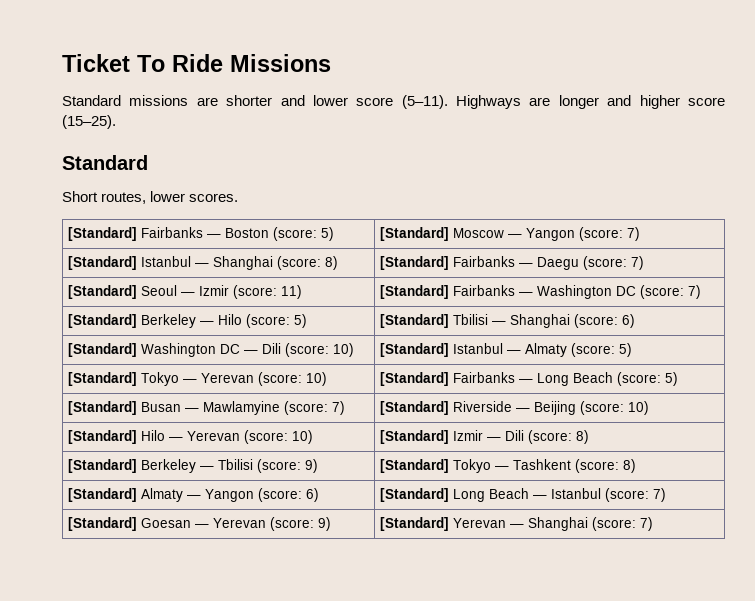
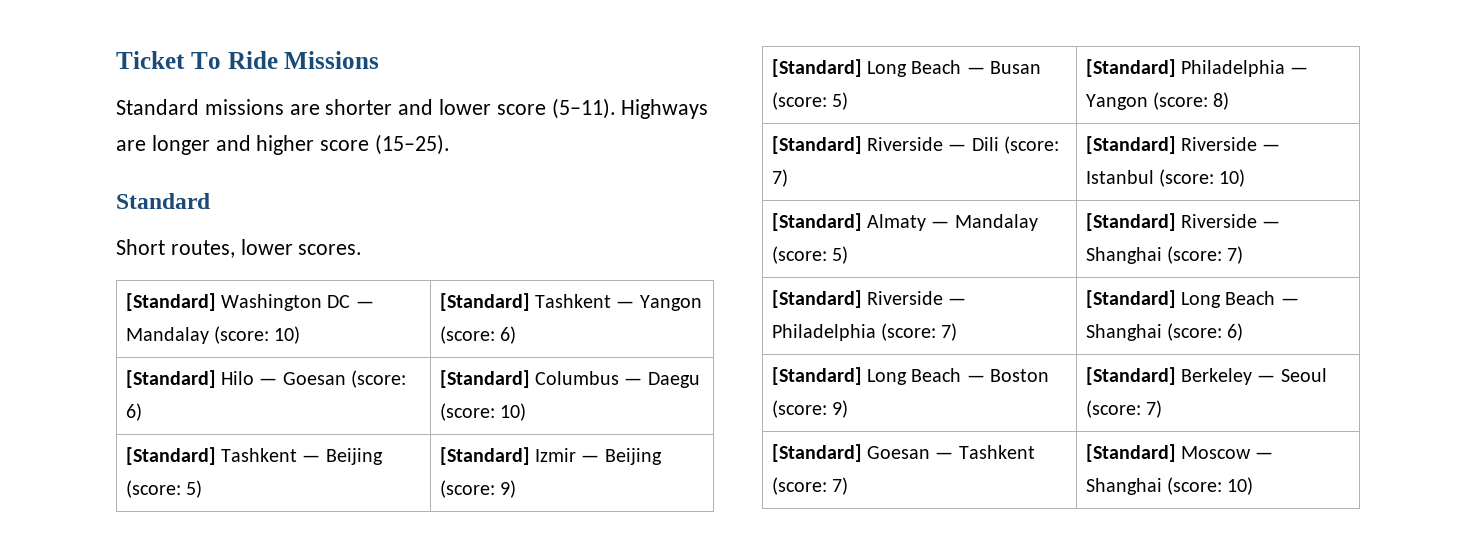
[141,227,335,241] [380,227,641,241] [68,256,339,270] [380,256,645,270] [68,285,303,299] [380,285,702,299] [68,314,308,328] [380,314,489,328] Fairbanks — Boston (score: 5) | [Standard] Moscow — Yangon (score: 7) // [Standard] Istanbul — Shanghai (score: 8) | [Standard] Fairbanks — Daegu (score: 7) // [Standard] Seoul — Izmir (score: 11) | [Standard] Fairbanks — Washington DC (score: 7) // [Standard] Berkeley — Hilo (score: 5) | [Standard] Tbilisi -> [221,294,374,311] [125,326,301,344] [439,293,702,311] [439,326,517,344] [125,370,406,388] [125,403,142,421] [439,370,700,388] [439,403,527,421] [125,447,383,465] [125,480,203,498] [439,447,662,465] [439,480,517,498] [771,59,1041,77] [771,92,849,110] [1085,59,1309,77] [1085,92,1230,110] [771,136,1059,154] [771,169,788,187] [1085,136,1281,154] [1085,169,1246,187] [771,213,1038,231] [771,246,849,264] [1085,213,1281,231] [1085,246,1244,264] [771,290,967,308] [771,323,958,341] [1085,290,1276,308] Washington DC — Mandalay (score: 10) | [Standard] Tashkent — Yangon (score: 6) // [Standard] Hilo — Goesan (score: 6) | [Standard] Columbus — Daegu (score: 10) // [Standard] Tashkent — Beijing (score: 5) | [Standard] Izmir — Beijing (score: 9) // [Standard] Long Beach — Busan (score: 5) | [Standard] Philadelphia — Yangon (score: 8) // [Standard] Riverside — Dili (score: 7) | [Standard] Riverside — Istanbul (score: 10) // [Standard] Almaty — Mandalay (score: 5) | [Standard] Riverside — Shanghai (score: 7) // [Standard] Riverside — Philadelphia (score: 7) | [Standard] Long Beach
[141,343,355,357] [380,343,633,357] [68,372,328,386] [380,372,679,386] [68,401,346,415] [380,401,650,415] [68,430,314,444] [380,430,590,444] [68,459,319,473] [380,459,637,473] [68,488,320,502] [380,488,602,502] Washington DC — Dili (score: 10) | [Standard] Istanbul — Almaty (score: 5) // [Standard] Tokyo — Yerevan (score: 10) | [Standard] Fairbanks — Long Beach (score: 5) // [Standard] Busan — Mawlamyine (score: 7) | [Standard] Riverside — Beijing (score: 10) // [Standard] Hilo — Yerevan (score: 10) | [Standard] Izmir — Dili (score: 8) // [Standard] Berkeley — Tbilisi (score: 9) | [Standard] Tokyo — Tashkent (score: 8) // [Standard] Almaty — Yangon (score: 6) | [Standard] Long Beach — Istanbul -> [867,368,1049,385] [771,400,849,418] [1085,367,1327,385] Long Beach — Boston (score: 9) | [Standard] Berkeley — Seoul
[213,517,332,531] [380,517,654,531] Yerevan (score: 9) | [Standard] Yerevan — Shanghai (score: 7) -> [958,445,1035,459] [771,477,849,495] [1085,444,1274,462] [1085,477,1254,495] Tashkent (score: 7) | [Standard] Moscow — Shanghai (score: 10)

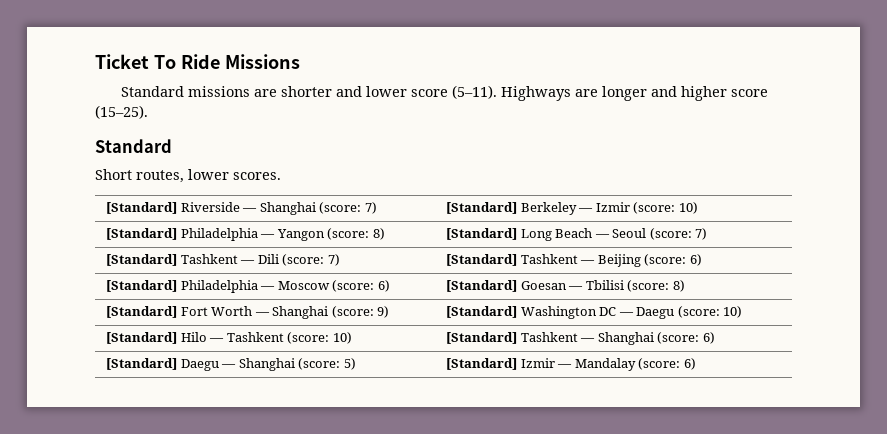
[221,294,374,311] [125,327,209,344] Washington DC — Mandalay -> [180,202,377,215] [446,202,698,215] [106,228,385,241] [446,228,708,241] [106,254,340,266] [446,254,702,267] [106,280,390,293] [446,280,685,292] [106,306,390,319] [446,306,743,319] [106,332,284,344] Riverside — Shanghai (score: 7) | [Standard] Berkeley — Izmir (score: 10) // [Standard] Philadelphia — Yangon (score: 8) | [Standard] Long Beach — Seoul (score: 7) // [Standard] Tashkent — Dili (score: 7) | [Standard] Tashkent — Beijing (score: 6) // [Standard] Philadelphia — Moscow (score: 6) | [Standard] Goesan — Tbilisi (score: 8) // [Standard] Fort Worth — Shanghai (score: 9) | [Standard] Washington DC — Daegu (score: 10) // [Standard] Hilo — Tashkent
[639,295,702,311] [439,326,517,344] [125,370,406,388] [125,403,142,421] [439,370,700,388] [439,403,527,421] [125,447,383,465] Yangon (score: 6) // [Standard] Hilo — Goesan (score: 6) | [Standard] Columbus — Daegu (score: 10) // [Standard] Tashkent — Beijing -> [597,332,715,345] [106,358,295,371] Shanghai (score: 6) // [Standard] Daegu — Shanghai
[604,448,662,465] [439,480,517,498] [771,59,1041,77] [771,92,849,110] [1085,59,1309,77] [1085,92,1230,110] [771,136,1059,154] [771,169,788,187] [1085,136,1281,154] [1085,169,1246,187] [771,213,1038,231] [771,246,849,264] [1085,213,1281,231] [1085,246,1244,264] [771,290,967,308] [771,323,958,341] [1085,290,1299,308] [1085,323,1244,341] [771,367,1049,385] [771,400,849,418] [1085,367,1327,385] [1085,400,1163,418] [771,444,1035,462] [771,477,849,495] [1085,444,1274,462] [1085,477,1254,495] Beijing (score: 9) // [Standard] Long Beach — Busan (score: 5) | [Standard] Philadelphia — Yangon (score: 8) // [Standard] Riverside — Dili (score: 7) | [Standard] Riverside — Istanbul (score: 10) // [Standard] Almaty — Mandalay (score: 5) | [Standard] Riverside — Shanghai (score: 7) // [Standard] Riverside — Philadelphia (score: 7) | [Standard] Long Beach — Shanghai (score: 6) // [Standard] Long Beach — Boston (score: 9) | [Standard] Berkeley — Seoul (score: 7) // [Standard] Goesan — Tashkent (score: 7) | [Standard] Moscow — Shanghai (score: 10) -> [574,358,696,371] Mandalay (score: 6)

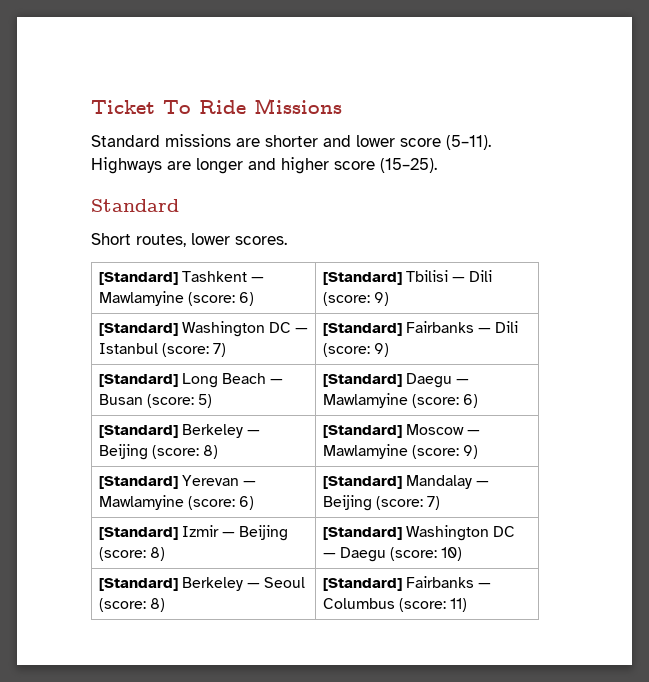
[180,202,377,215] [446,202,698,215] [106,228,385,241] [446,228,708,241] [106,254,340,266] [446,254,702,267] [106,280,390,293] [446,280,685,292] [106,306,390,319] Riverside — Shanghai (score: 7) | [Standard] Berkeley — Izmir (score: 10) // [Standard] Philadelphia — Yangon (score: 8) | [Standard] Long Beach — Seoul (score: 7) // [Standard] Tashkent — Dili (score: 7) | [Standard] Tashkent — Beijing (score: 6) // [Standard] Philadelphia — Moscow (score: 6) | [Standard] Goesan — Tbilisi (score: 8) // [Standard] Fort Worth — Shanghai (score: 9) -> [181,271,264,282] [98,291,254,306] [322,270,493,285] [322,292,389,306] [98,321,309,337] [98,343,226,357] [322,321,519,336] [322,343,389,357] [98,373,284,388] [98,394,212,408] [322,373,469,388] [322,393,478,408] [98,424,260,438] [98,444,218,460] [322,424,480,438] [322,444,478,459] [98,475,256,489] [98,495,254,510] [322,475,489,489] [322,495,440,511] [98,525,289,541] [98,547,165,561] Tashkent — Mawlamyine (score: 6) | [Standard] Tbilisi — Dili (score: 9) // [Standard] Washington DC — Istanbul (score: 7) | [Standard] Fairbanks — Dili (score: 9) // [Standard] Long Beach — Busan (score: 5) | [Standard] Daegu — Mawlamyine (score: 6) // [Standard] Berkeley — Beijing (score: 8) | [Standard] Moscow — Mawlamyine (score: 9) // [Standard] Yerevan — Mawlamyine (score: 6) | [Standard] Mandalay — Beijing (score: 7) // [Standard] Izmir — Beijing (score: 8)
[180,332,352,344] [446,332,715,345] [106,358,356,371] [446,358,696,371] Hilo — Tashkent (score: 10) | [Standard] Tashkent — Shanghai (score: 6) // [Standard] Daegu — Shanghai (score: 5) | [Standard] Izmir — Mandalay (score: 6) -> [181,577,306,591] [98,598,165,612] [322,576,491,591] [322,598,467,612] Berkeley — Seoul (score: 8) | [Standard] Fairbanks — Columbus (score: 11)

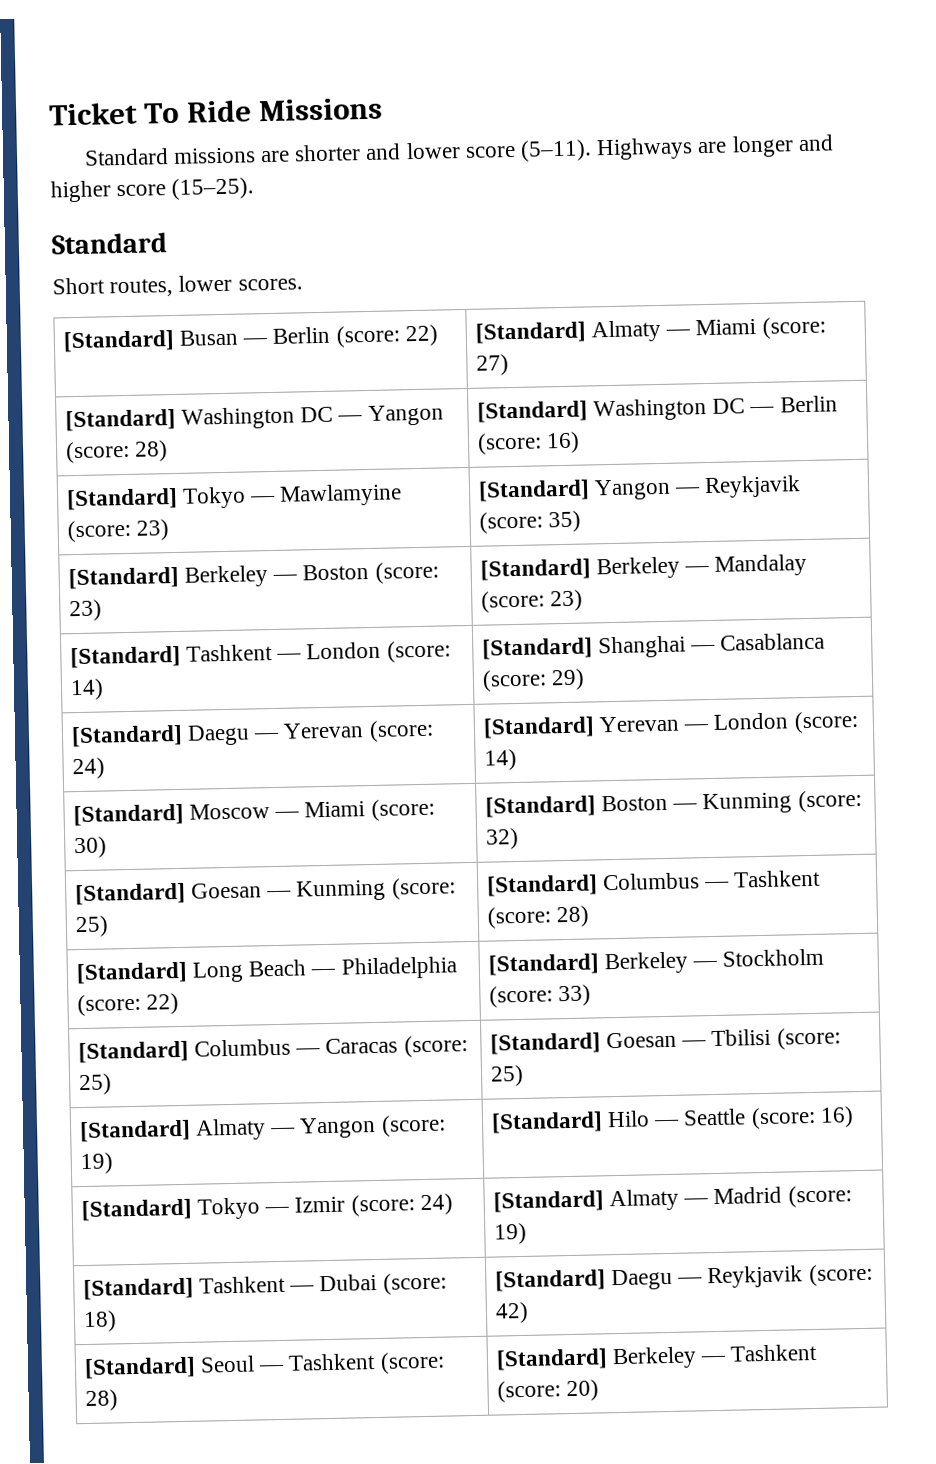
[181,271,264,282] [98,291,254,306] [322,270,493,285] [322,292,389,306] [98,321,309,337] [98,343,226,357] [322,321,519,336] [322,343,389,357] [98,373,284,388] [98,394,212,408] [322,373,469,388] [322,393,478,408] [98,424,260,438] [98,444,218,460] [322,424,480,438] [322,444,478,459] [98,475,256,489] [98,495,254,510] [322,475,489,489] [322,495,440,511] [98,525,289,541] [98,547,165,561] [322,525,515,541] [322,547,463,562] [98,577,306,591] [98,598,165,612] [322,576,491,591] [322,598,467,612] Tashkent — Mawlamyine (score: 6) | [Standard] Tbilisi — Dili (score: 9) // [Standard] Washington DC — Istanbul (score: 7) | [Standard] Fairbanks — Dili (score: 9) // [Standard] Long Beach — Busan (score: 5) | [Standard] Daegu — Mawlamyine (score: 6) // [Standard] Berkeley — Beijing (score: 8) | [Standard] Moscow — Mawlamyine (score: 9) // [Standard] Yerevan — Mawlamyine (score: 6) | [Standard] Mandalay — Beijing (score: 7) // [Standard] Izmir — Beijing (score: 8) | [Standard] Washington DC — Daegu (score: 10) // [Standard] Berkeley — Seoul (score: 8) | [Standard] Fairbanks — Columbus (score: 11) -> [179,324,439,348] [474,316,826,344] [475,354,509,376] [64,404,444,432] [64,440,169,464] [476,395,838,423] [476,431,581,455] [65,483,403,511] [66,519,170,543] [477,475,802,502] [478,510,582,534] [67,561,439,590] [68,599,102,622] [479,553,808,581] [480,589,584,613] [69,640,451,669] [69,678,104,701] [481,632,826,660] [481,668,586,692] [70,719,434,748] [71,757,105,780] [482,710,859,739] [483,749,517,771] [72,798,435,827] [73,836,107,859] [484,789,862,818] [484,827,519,850] [74,877,456,906] [74,915,109,938] [485,869,822,897] [486,905,591,929] [75,956,458,985] [76,993,180,1017] [487,948,825,976] [488,984,592,1008] [77,1035,468,1064] [77,1073,112,1096] [489,1027,841,1055] [489,1064,524,1087] [78,1114,446,1143] [79,1152,114,1175] [490,1106,854,1134] [80,1193,453,1222] [492,1185,852,1213] [493,1222,527,1245] [82,1272,447,1301] [82,1310,117,1333] [494,1263,873,1292] [494,1301,529,1324] [83,1351,445,1380] [84,1389,118,1412] [495,1343,819,1371] [496,1379,600,1403] Busan — Berlin (score: 22) | [Standard] Almaty — Miami (score: 27) // [Standard] Washington DC — Yangon (score: 28) | [Standard] Washington DC — Berlin (score: 16) // [Standard] Tokyo — Mawlamyine (score: 23) | [Standard] Yangon — Reykjavik (score: 35) // [Standard] Berkeley — Boston (score: 23) | [Standard] Berkeley — Mandalay (score: 23) // [Standard] Tashkent — London (score: 14) | [Standard] Shanghai — Casablanca (score: 29) // [Standard] Daegu — Yerevan (score: 24) | [Standard] Yerevan — London (score: 14) // [Standard] Moscow — Miami (score: 30) | [Standard] Boston — Kunming (score: 32) // [Standard] Goesan — Kunming (score: 25) | [Standard] Columbus — Tashkent (score: 28) // [Standard] Long Beach — Philadelphia (score: 22) | [Standard] Berkeley — Stockholm (score: 33) // [Standard] Columbus — Caracas (score: 25) | [Standard] Goesan — Tbilisi (score: 25) // [Standard] Almaty — Yangon (score: 19) | [Standard] Hilo — Seattle (score: 16) // [Standard] Tokyo — Izmir (score: 24) | [Standard] Almaty — Madrid (score: 19) // [Standard] Tashkent — Dubai (score: 18) | [Standard] Daegu — Reykjavik (score: 42) // [Standard] Seoul — Tashkent (score: 28) | [Standard] Berkeley — Tashkent (score: 20)

